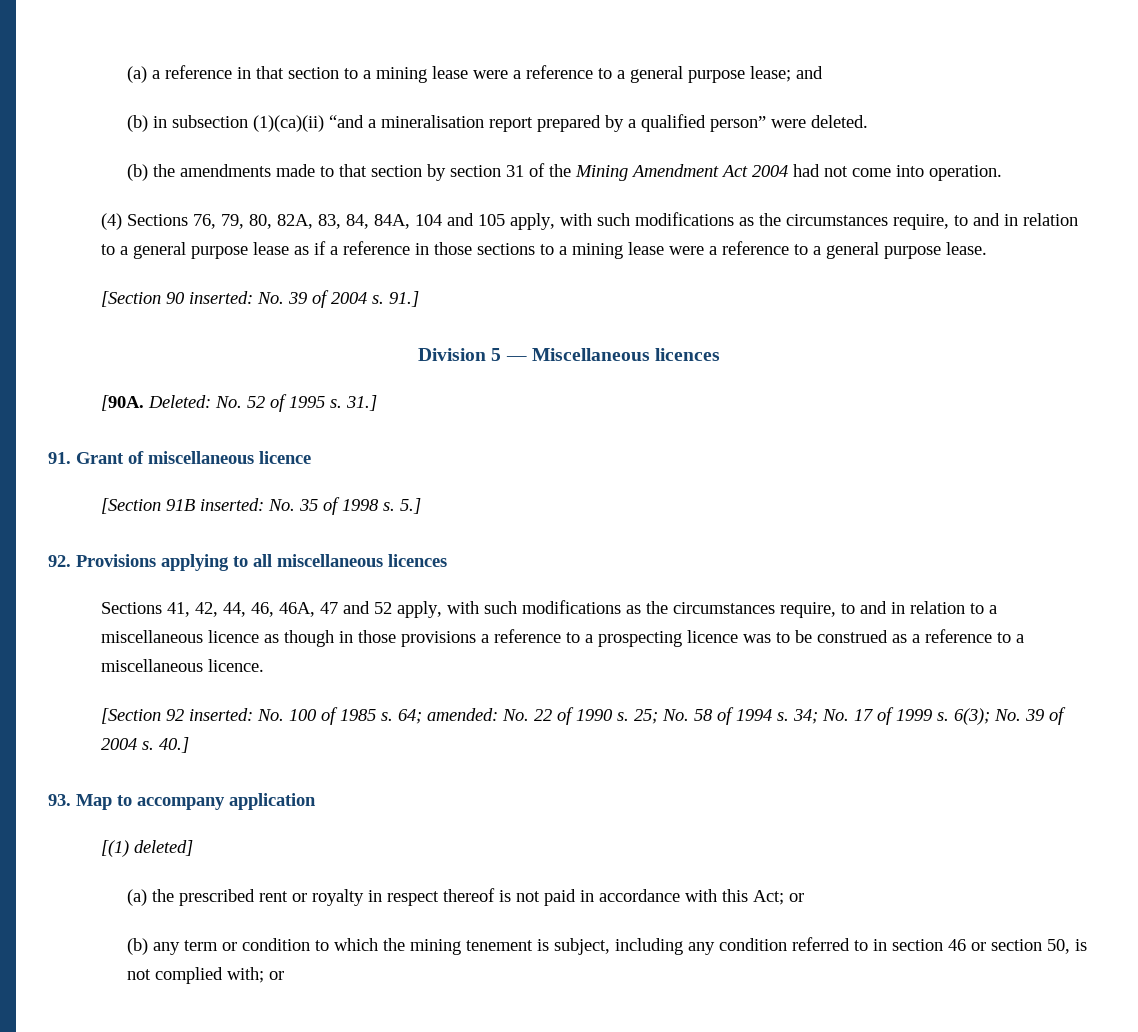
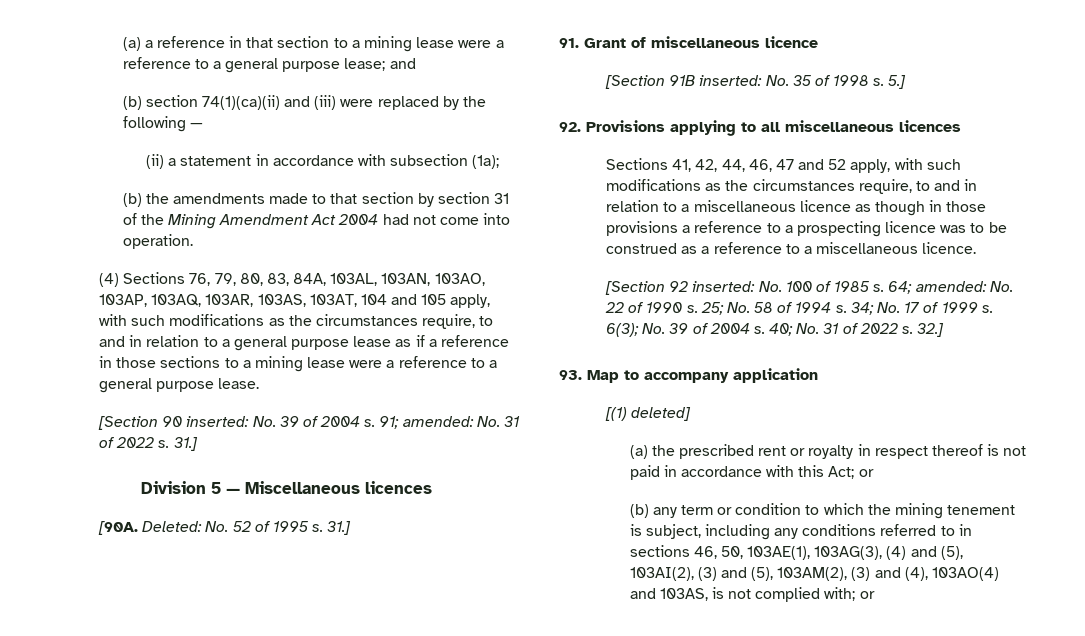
[153,114,869,132] in subsection (1)(ca)(ii) “and a mineralisation report prepared by a qualified person” were deleted. -> [145,95,486,110] [122,116,203,132] [146,154,500,169] section 74(1)(ca)(ii) and (iii) were replaced by the following — // (ii) a statement in accordance with subsection (1a);
[276,214,410,229] 82A, 83, 84, 84A, -> [266,273,485,286] [99,294,357,307] 83, 84A, 103AL, 103AN, 103AO, 103AP, 103AQ, 103AR, 103AS, 103AT,
[388,291,419,307] 91.] -> [379,416,521,429] [99,437,198,451] 91; amended: No. 31 of 2022 s. 31.]
[278,602,315,617] 46A, -> (772, 165) none
[158,737,189,753] 40.] -> [769,323,945,337] 40; No. 31 of 2022 s. 32.]
[719,938,788,951] condition -> [802,524,877,536] conditions
[892,939,1071,954] section 46 or section 50, -> [629,545,963,560] [629,567,999,581] [629,588,708,601] sections 46, 50, 103AE(1), 103AG(3), (4) and (5), 103AI(2), (3) and (5), 103AM(2), (3) and (4), 103AO(4) and 103AS,

